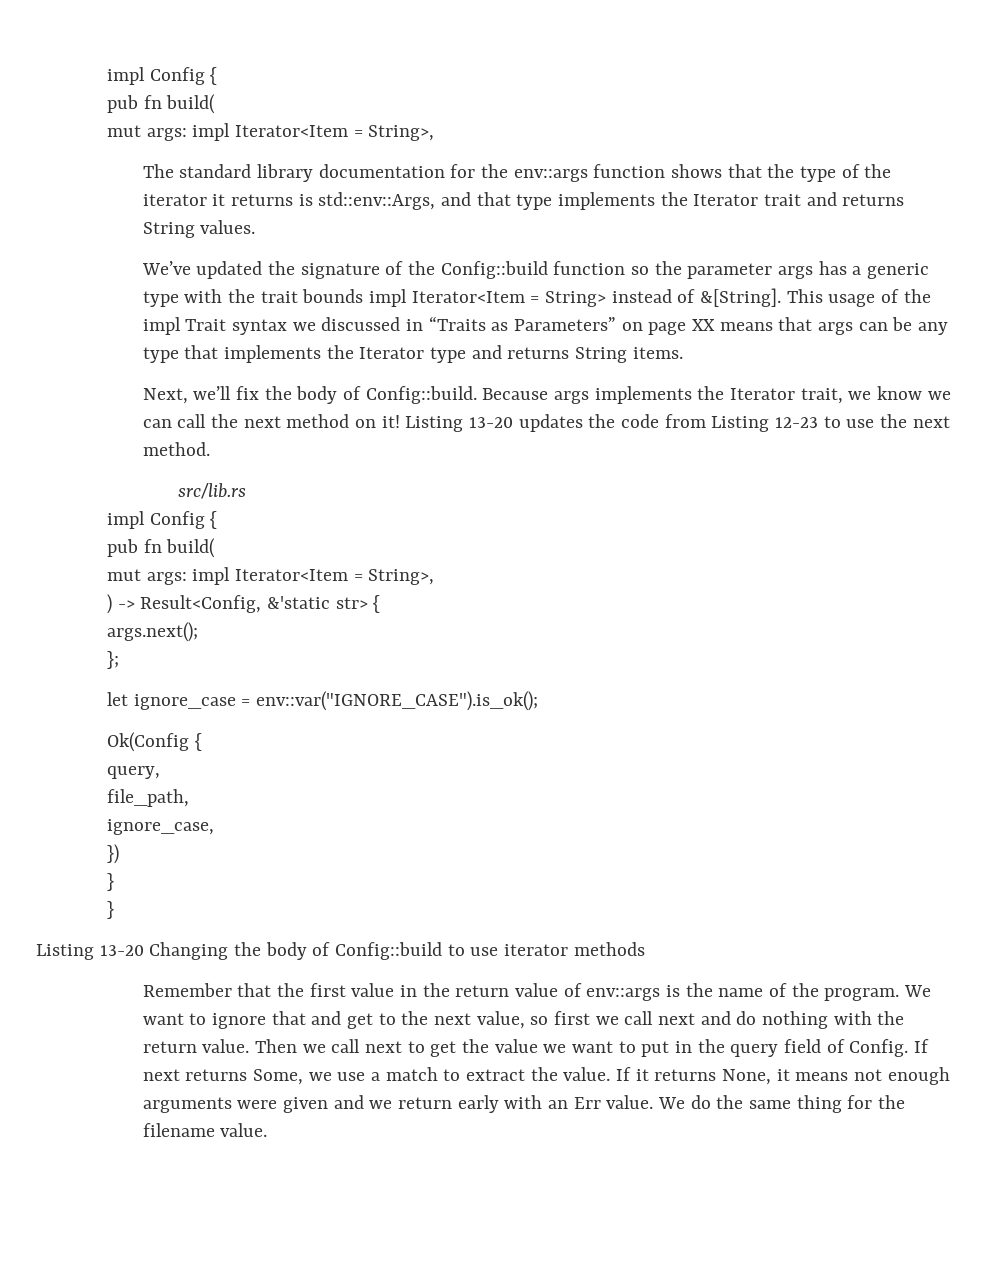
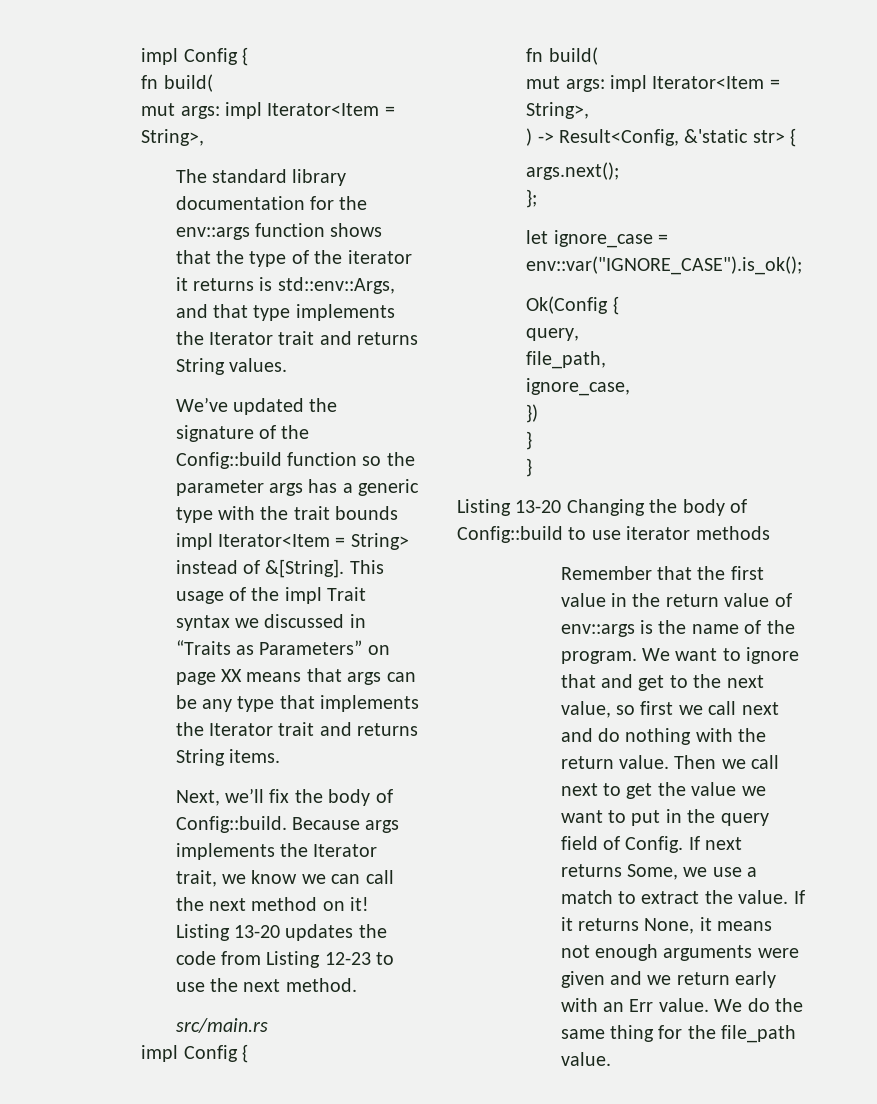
[107,67,218,85] [107,95,139,113] impl Config { // pub -> [141,47,248,66] impl Config { //
[429,347,466,363] type -> [278,722,315,736] trait
[178,483,247,499] [107,511,218,529] [107,539,139,557] src/lib.rs // impl Config { // pub -> [176,1018,269,1033] [141,1044,248,1063] src/main.rs // impl Config { //
[142,1123,215,1137] filename -> [721,1025,797,1043] file_path

